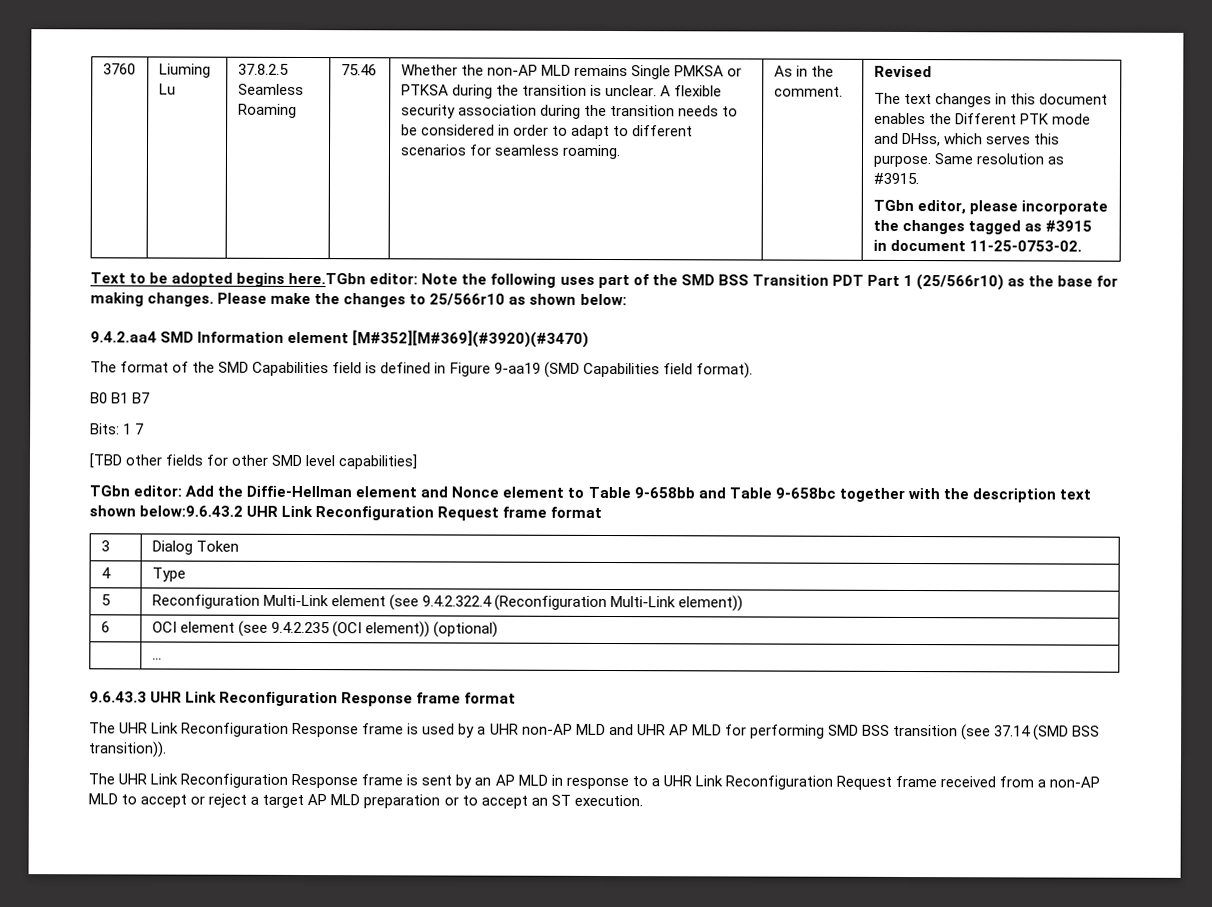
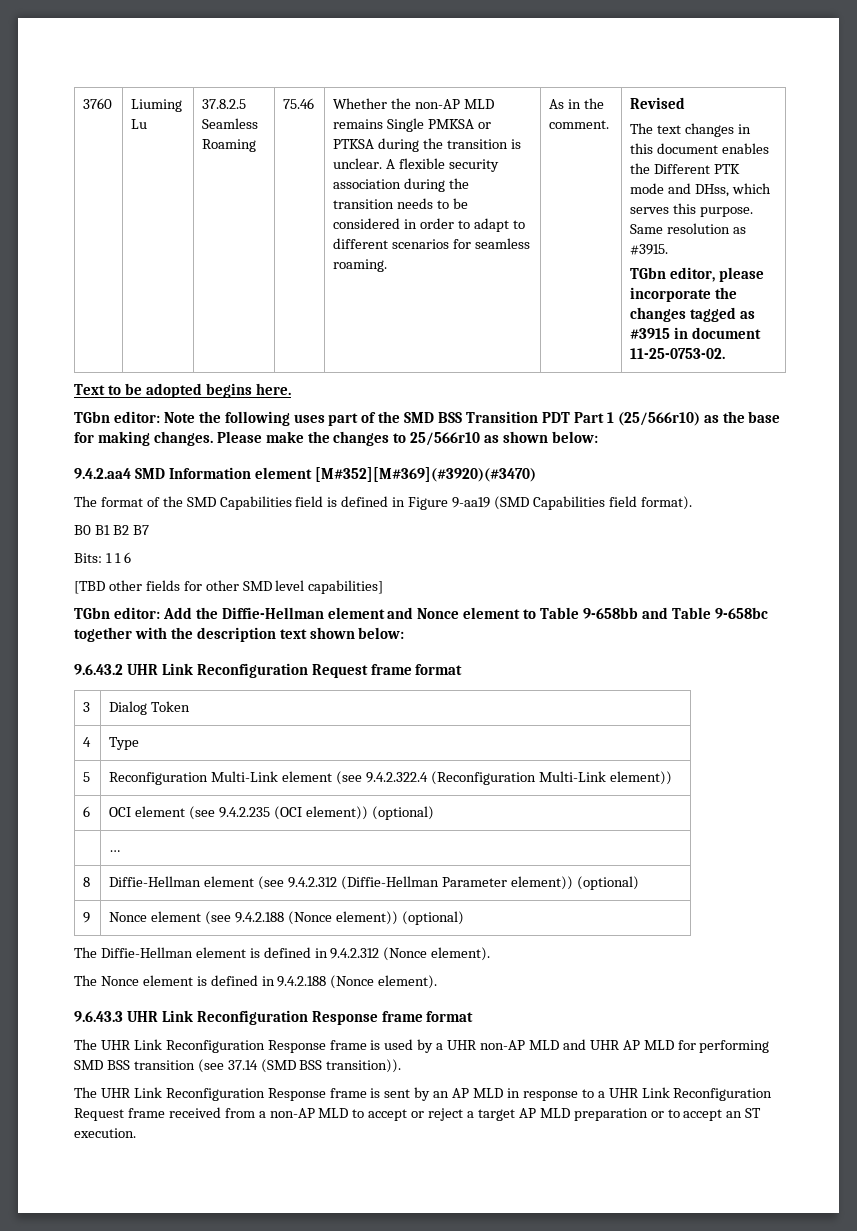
[288,272,367,285] here.TGbn -> [255,383,291,395] [74,411,110,423] here. // TGbn
(130, 398) none -> [112,525,129,535] B2
[135,423,145,435] 7 -> [114,552,131,563] 1 6
[139,505,244,517] below:9.6.43.2 -> [358,627,405,639] [74,664,123,675] below: // 9.6.43.2
(162, 658) none -> [83,877,91,887] [109,876,639,890] [83,912,91,923] [109,911,464,925] [74,947,491,961] [74,975,438,989] // 8 | Diffie-Hellman element (see 9.4.2.312 (Diffie-Hellman Parameter element)) (optional) // 9 | Nonce element (see 9.4.2.188 (Nonce element)) (optional) // The Diffie-Hellman element is defined in 9.4.2.312 (Nonce element). // The Nonce element is defined in 9.4.2.188 (Nonce element).

